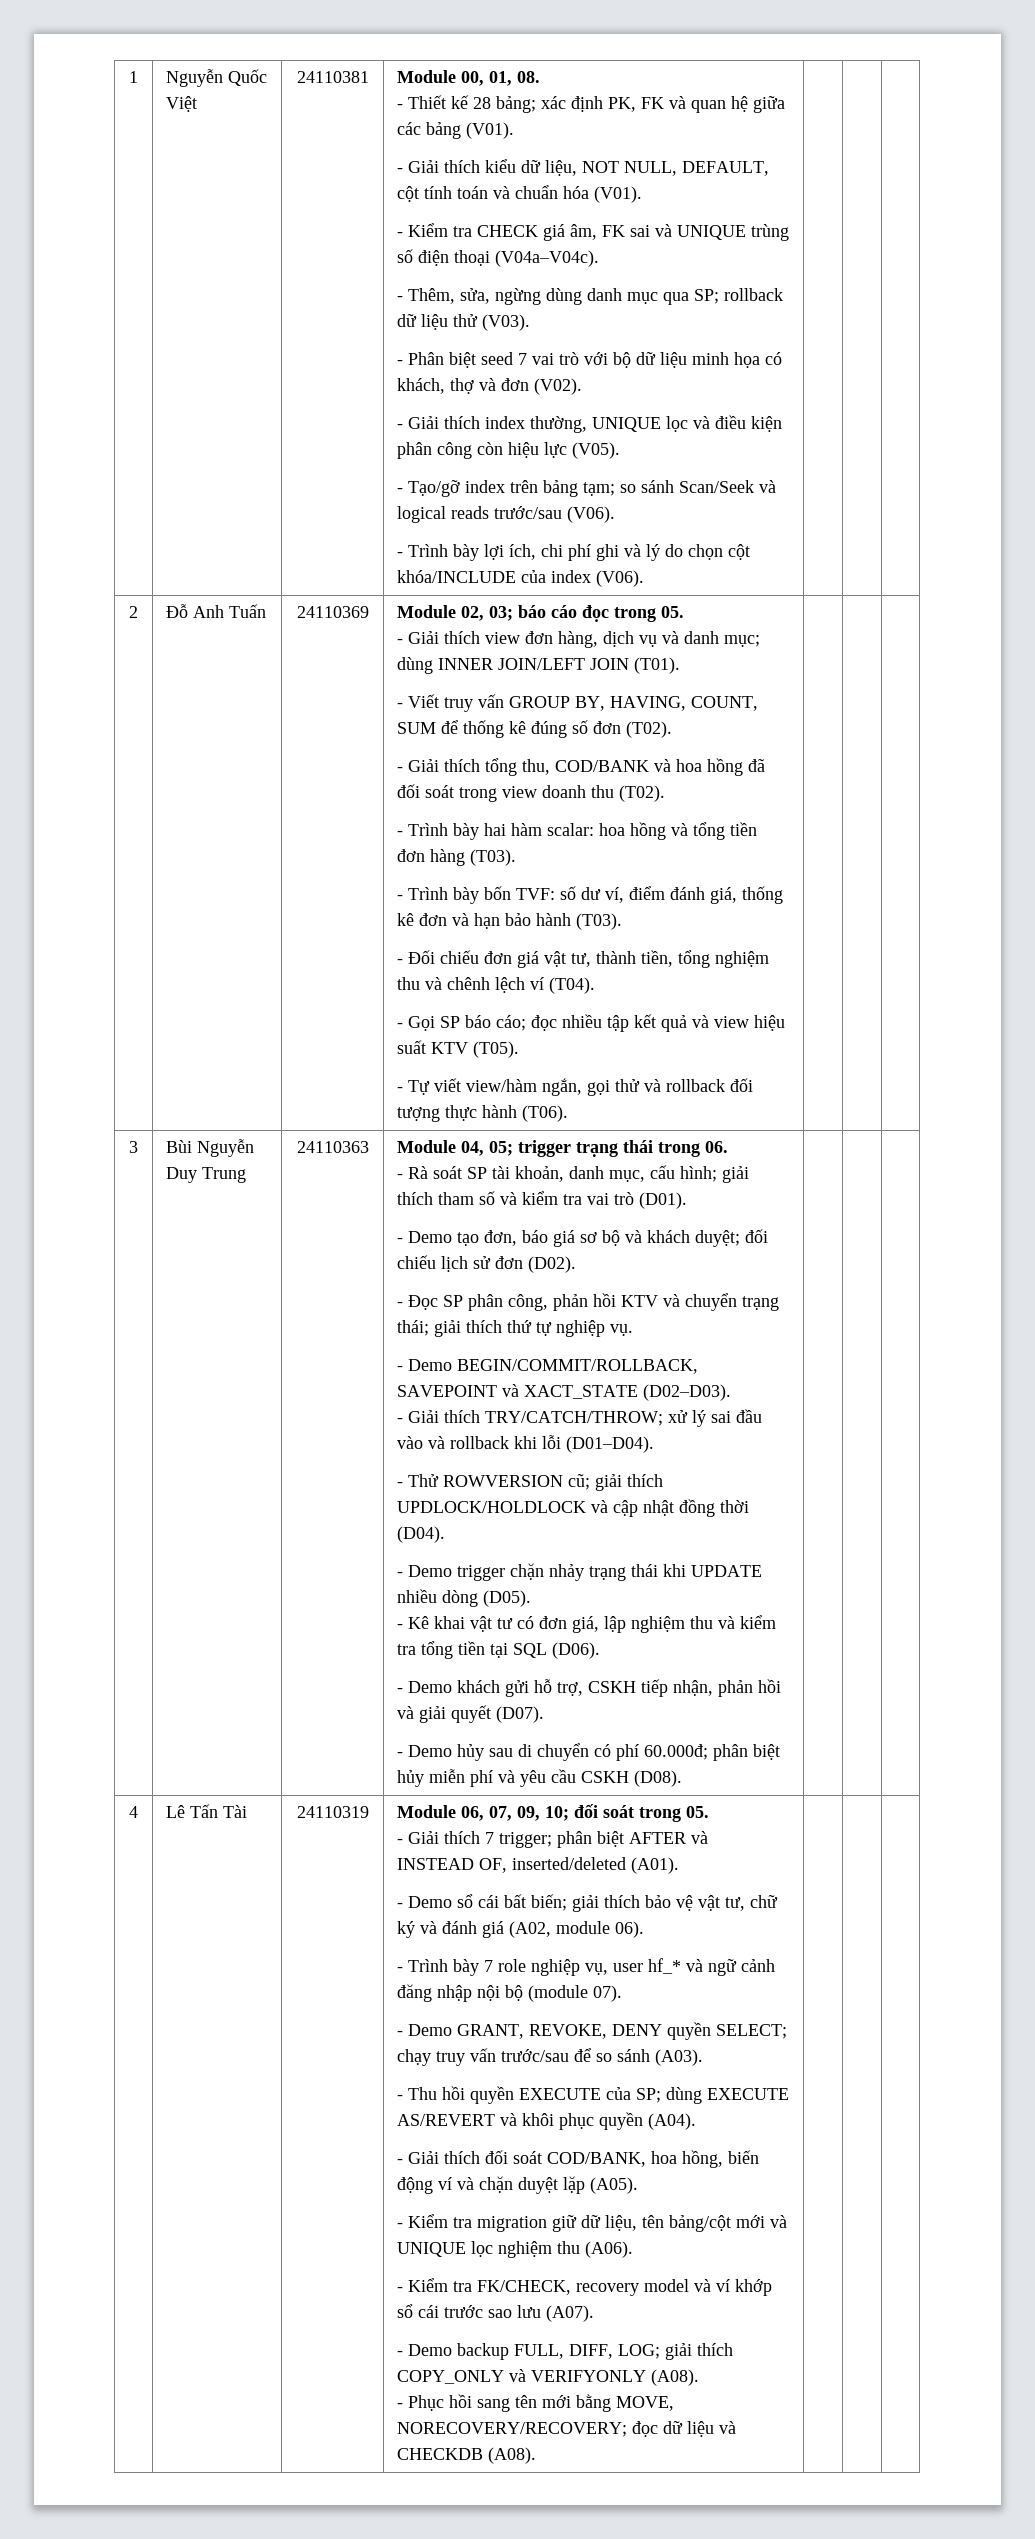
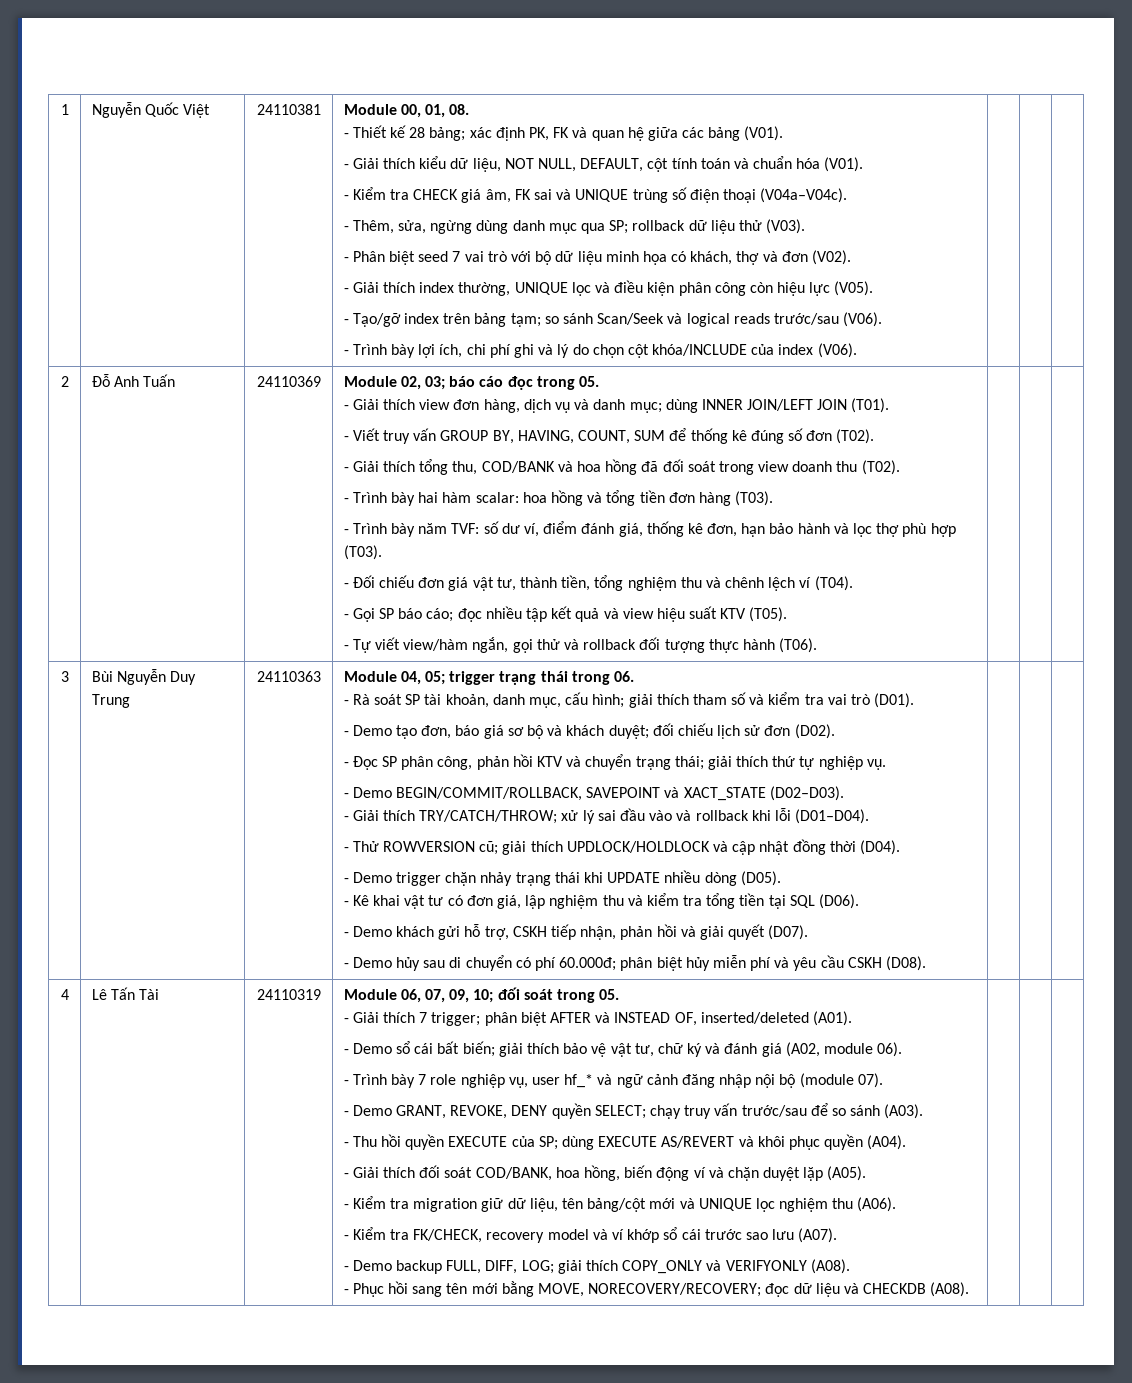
[484,886,512,900] bốn -> [418,523,448,534] năm
[419,913,470,926] đơn và -> [707,523,738,537] đơn,
(572, 919) none -> [833,523,956,537] và lọc thợ phù hợp

